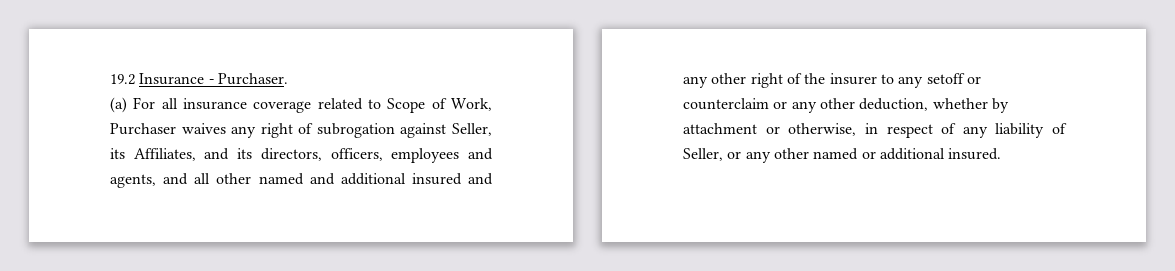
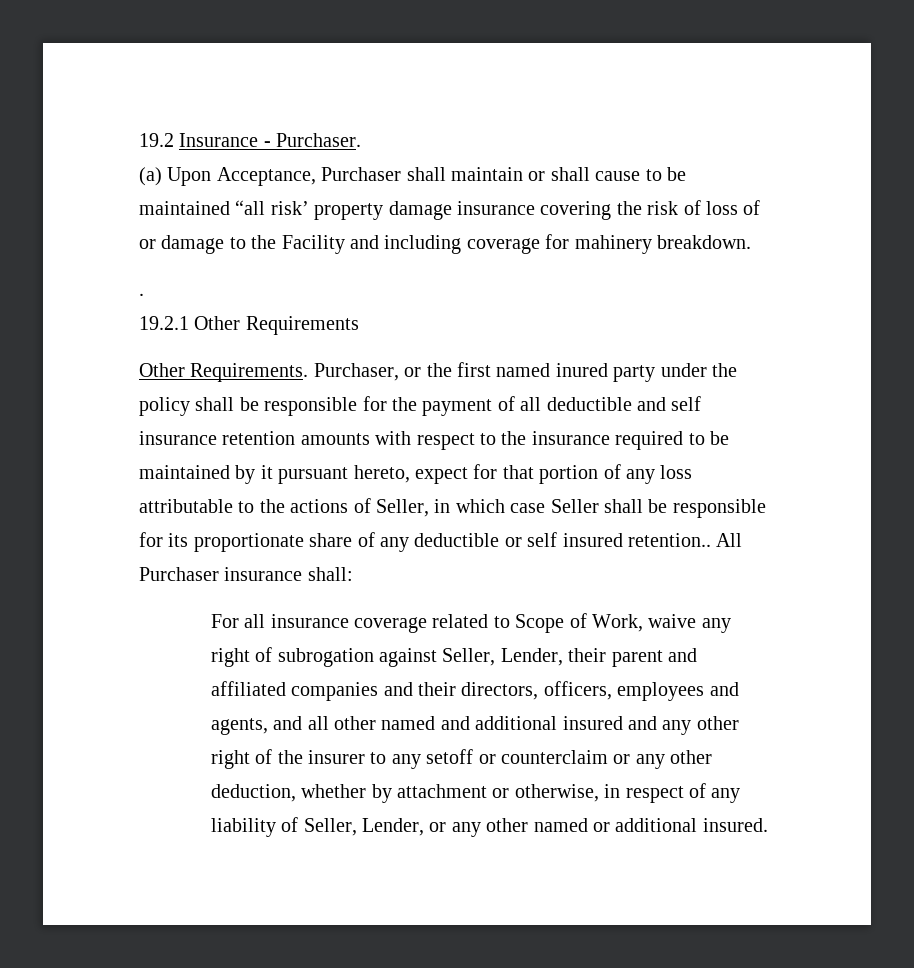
(127, 105) none -> [167,167,686,186] [139,200,761,220] [139,234,751,254] [139,293,144,296] [139,316,359,335] [139,362,737,382] [139,396,702,416] [139,431,729,450] [139,464,693,484] [139,498,766,518] [139,532,743,552] [139,567,353,581] Upon Acceptance, Purchaser shall maintain or shall cause to be maintained “all risk’ property damage insurance covering the risk of loss of or damage to the Facility and including coverage for mahinery breakdown. // . // 19.2.1 Other Requirements // Other Requirements. Purchaser, or the first named inured party under the policy shall be responsible for the payment of all deductible and self insurance retention amounts with respect to the insurance required to be maintained by it pursuant hereto, expect for that portion of any loss attributable to the actions of Seller, in which case Seller shall be responsible for its proportionate share of any deductible or self insured retention.. All Purchaser insurance shall: //
[110,123,226,135] Purchaser waives -> [648,614,697,628] waive
[110,148,253,161] its Affiliates, and its -> [500,648,697,667] [210,681,456,701] Lender, their parent and affiliated companies and their
(723, 154) none -> [361,818,424,836] Lender,

